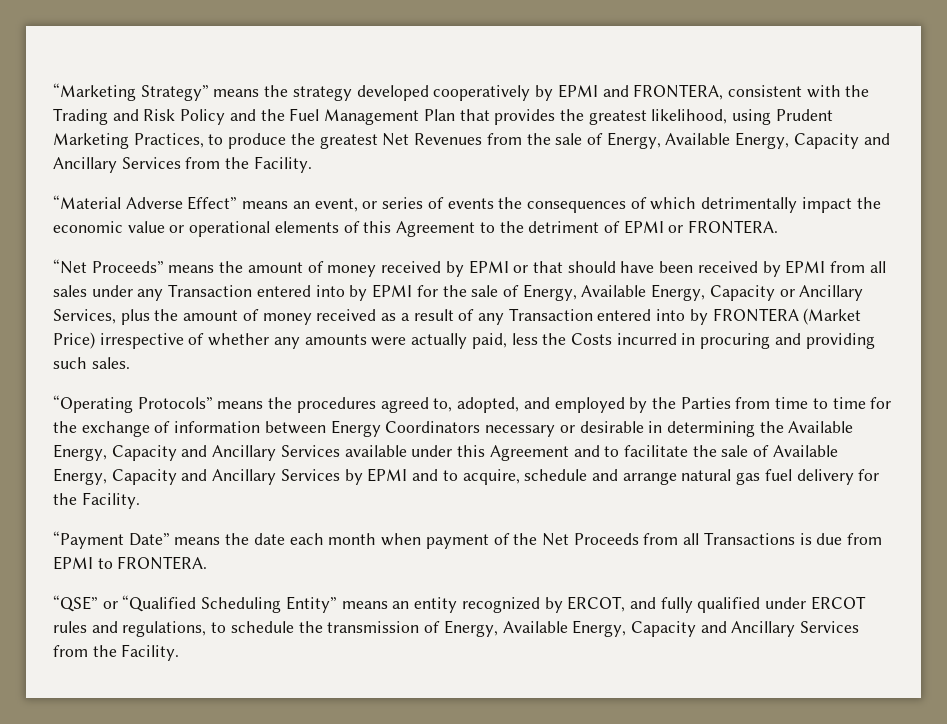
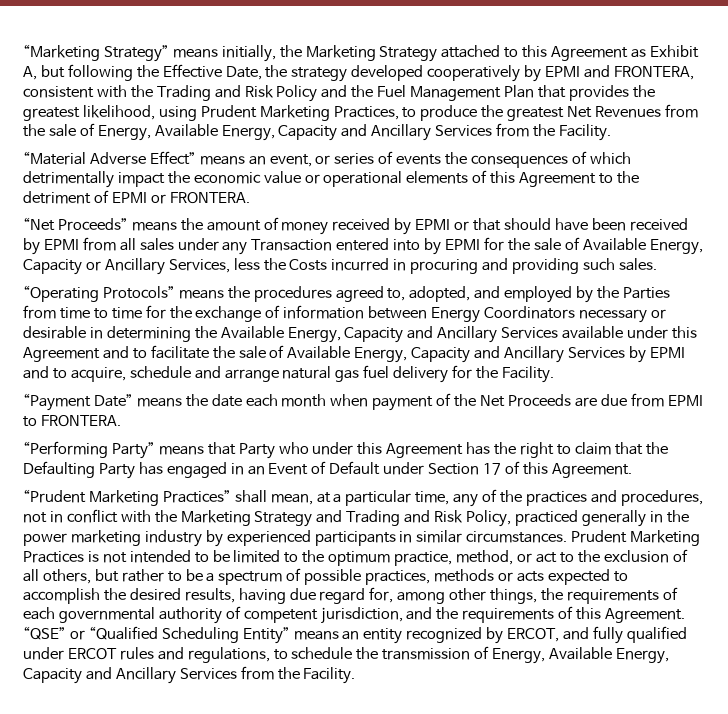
(260, 93) none -> [221,45,699,62] [23,64,262,81] initially, the Marketing Strategy attached to this Agreement as Exhibit A, but following the Effective Date,
[522,284,577,301] Energy, -> (580, 243) none
[120,308,862,325] [53,332,507,349] plus the amount of money received as a result of any Transaction entered into by FRONTERA (Market Price) irrespective of whether any amounts were actually paid, -> (230, 266) none
[643,532,812,545] from all Transactions is -> [574,397,597,407] are
(208, 563) none -> [23,441,668,459] [23,461,632,479] [23,489,703,507] [23,509,689,527] [23,530,701,547] [23,549,688,566] [23,568,628,585] [23,587,678,604] [23,606,686,624] “Performing Party” means that Party who under this Agreement has the right to claim that the Defaulting Party has engaged in an Event of Default under Section 17 of this Agreement. // “Prudent Marketing Practices” shall mean, at a particular time, any of the practices and procedures, not in conflict with the Marketing Strategy and Trading and Risk Policy, practiced generally in the power marketing industry by experienced participants in similar circumstances. Prudent Marketing Practices is not intended to be limited to the optimum practice, method, or act to the exclusion of all others, but rather to be a spectrum of possible practices, methods or acts expected to accomplish the desired results, having due regard for, among other things, the requirements of each governmental authority of competent jurisdiction, and the requirements of this Agreement.

